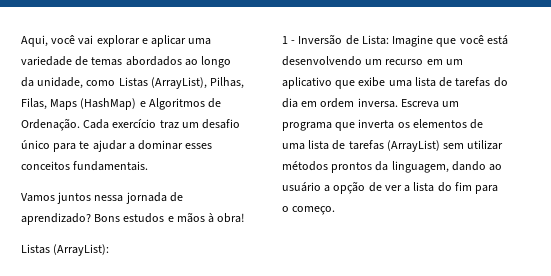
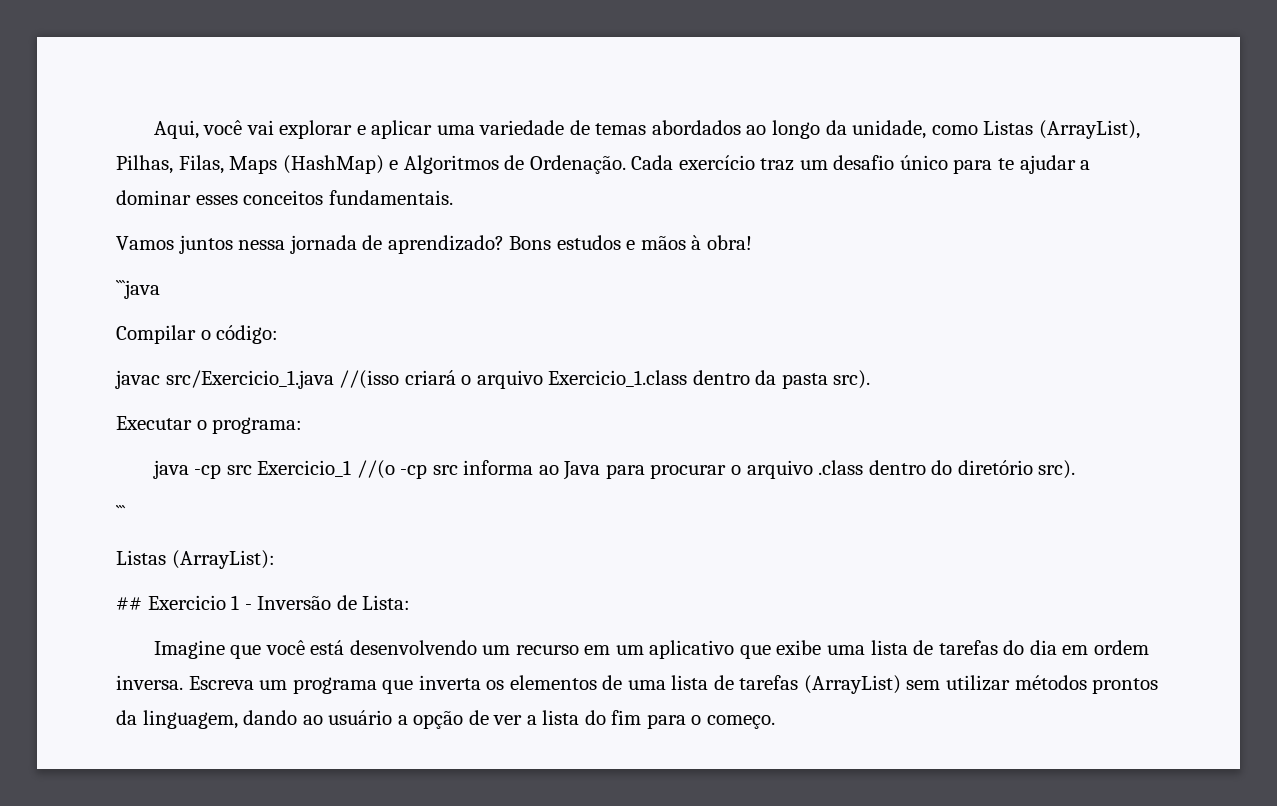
(245, 218) none -> [116,280,160,299] [116,325,279,344] [115,370,871,389] [116,416,303,434] [152,460,1076,480] [116,505,126,520] // ```java // Compilar o código: // javac src/Exercicio_1.java //(isso criará o arquivo Exercicio_1.class dentro da pasta src). // Executar o programa: // java -cp src Exercicio_1 //(o -cp src informa ao Java para procurar o arquivo .class dentro do diretório src). // ```
(110, 250) none -> [116,595,226,610] ## Exercicio
(389, 40) none -> (411, 602) //

